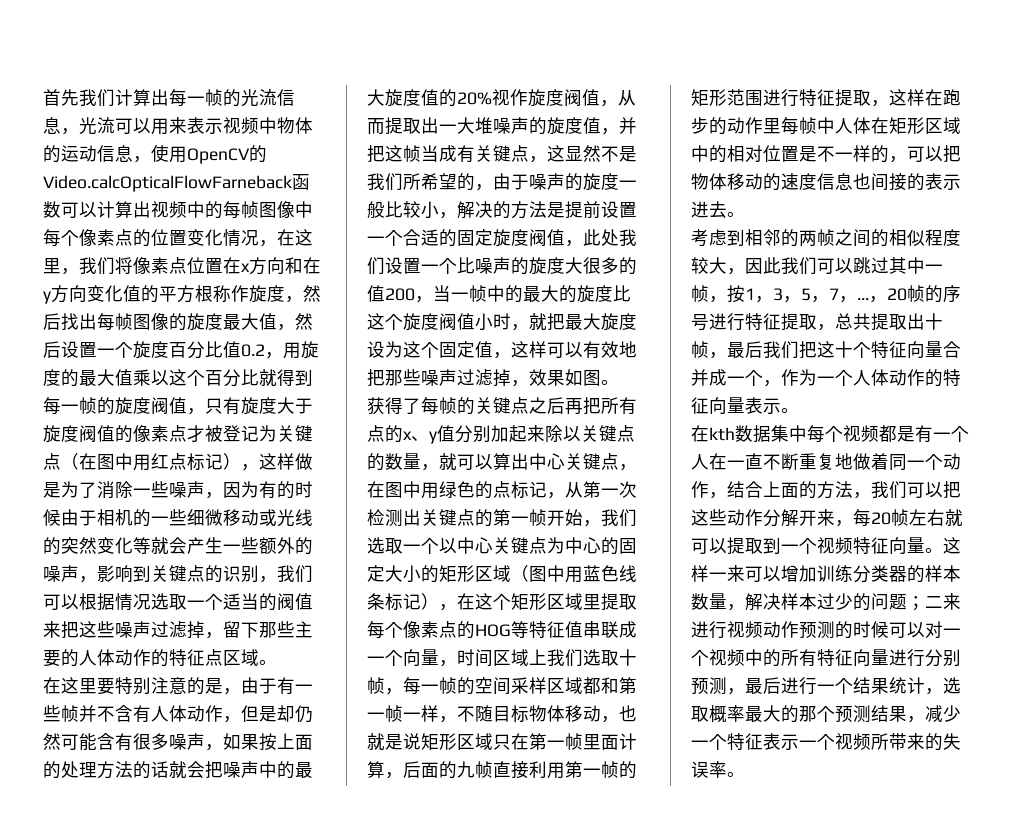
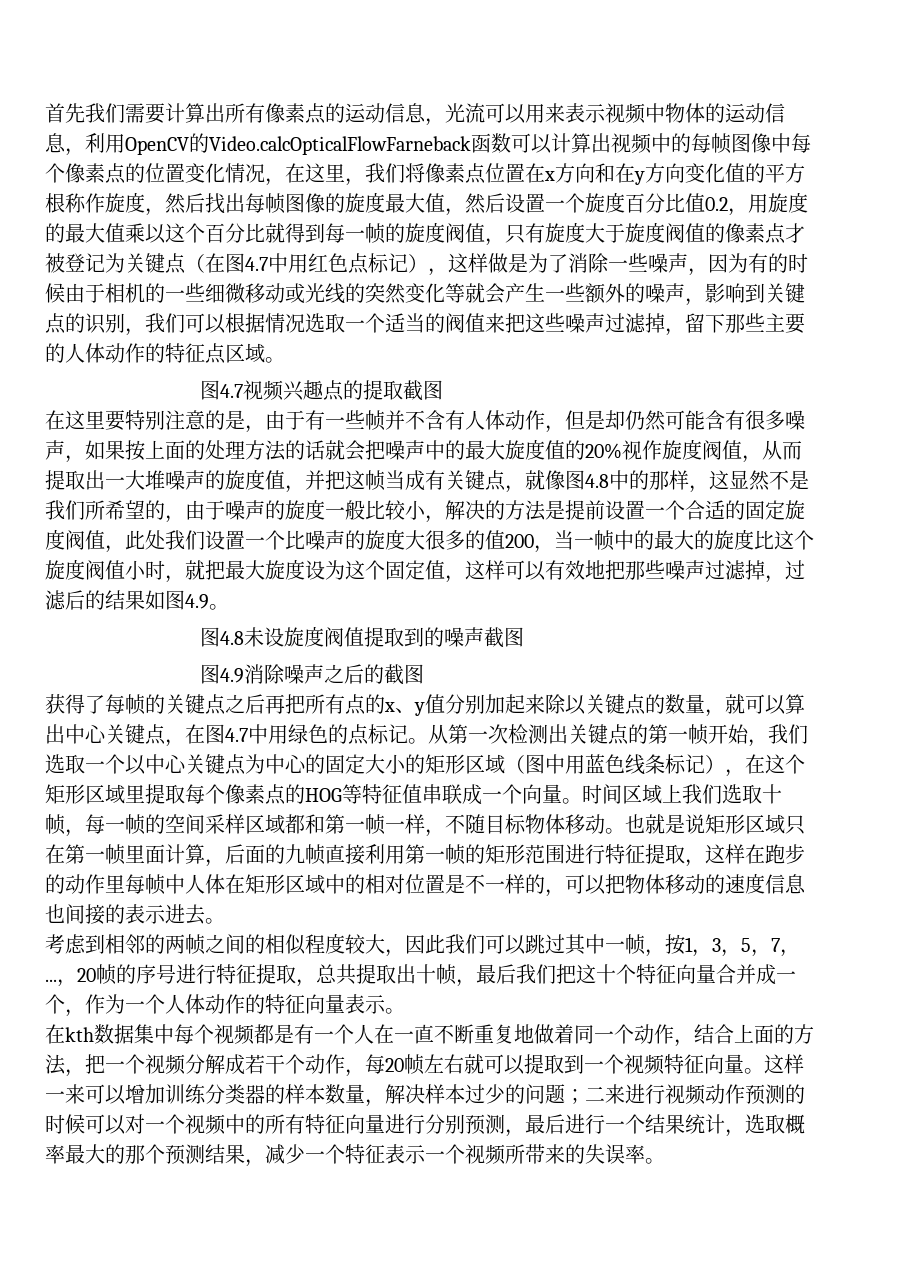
[115,89,277,107] 计算出每一帧的光流 -> [125,103,385,124] 需要计算出所有像素点的运动
[151,144,169,162] 使 -> [85,133,105,153] 利
[115,453,169,471] 中用红 -> [245,253,348,273] 4.7中用红色
(277, 662) none -> [199,380,443,401] // 图4.7视频兴趣点的提取截图
(547, 159) none -> [525,470,709,493] 就像图4.8中的那样，
[529,369,619,386] 效果如图。 -> [785,560,805,580] [45,590,229,610] [199,626,524,648] [199,664,424,685] 过滤后的结果如图4.9。 // 图4.8未设旋度阀值提取到的噪声截图 // 图4.9消除噪声之后的截图
(403, 490) none -> [225,728,248,742] 4.7
[547,492,565,499] ， -> [408,738,428,744] 。
[439,660,457,667] ， -> [562,798,582,804] 。
[601,716,619,723] ， -> [605,828,625,834] 。
[871,481,961,499] [691,509,835,527] 我们可以把这些动作分解开来 -> [85,1054,345,1075] 把一个视频分解成若干个动作

